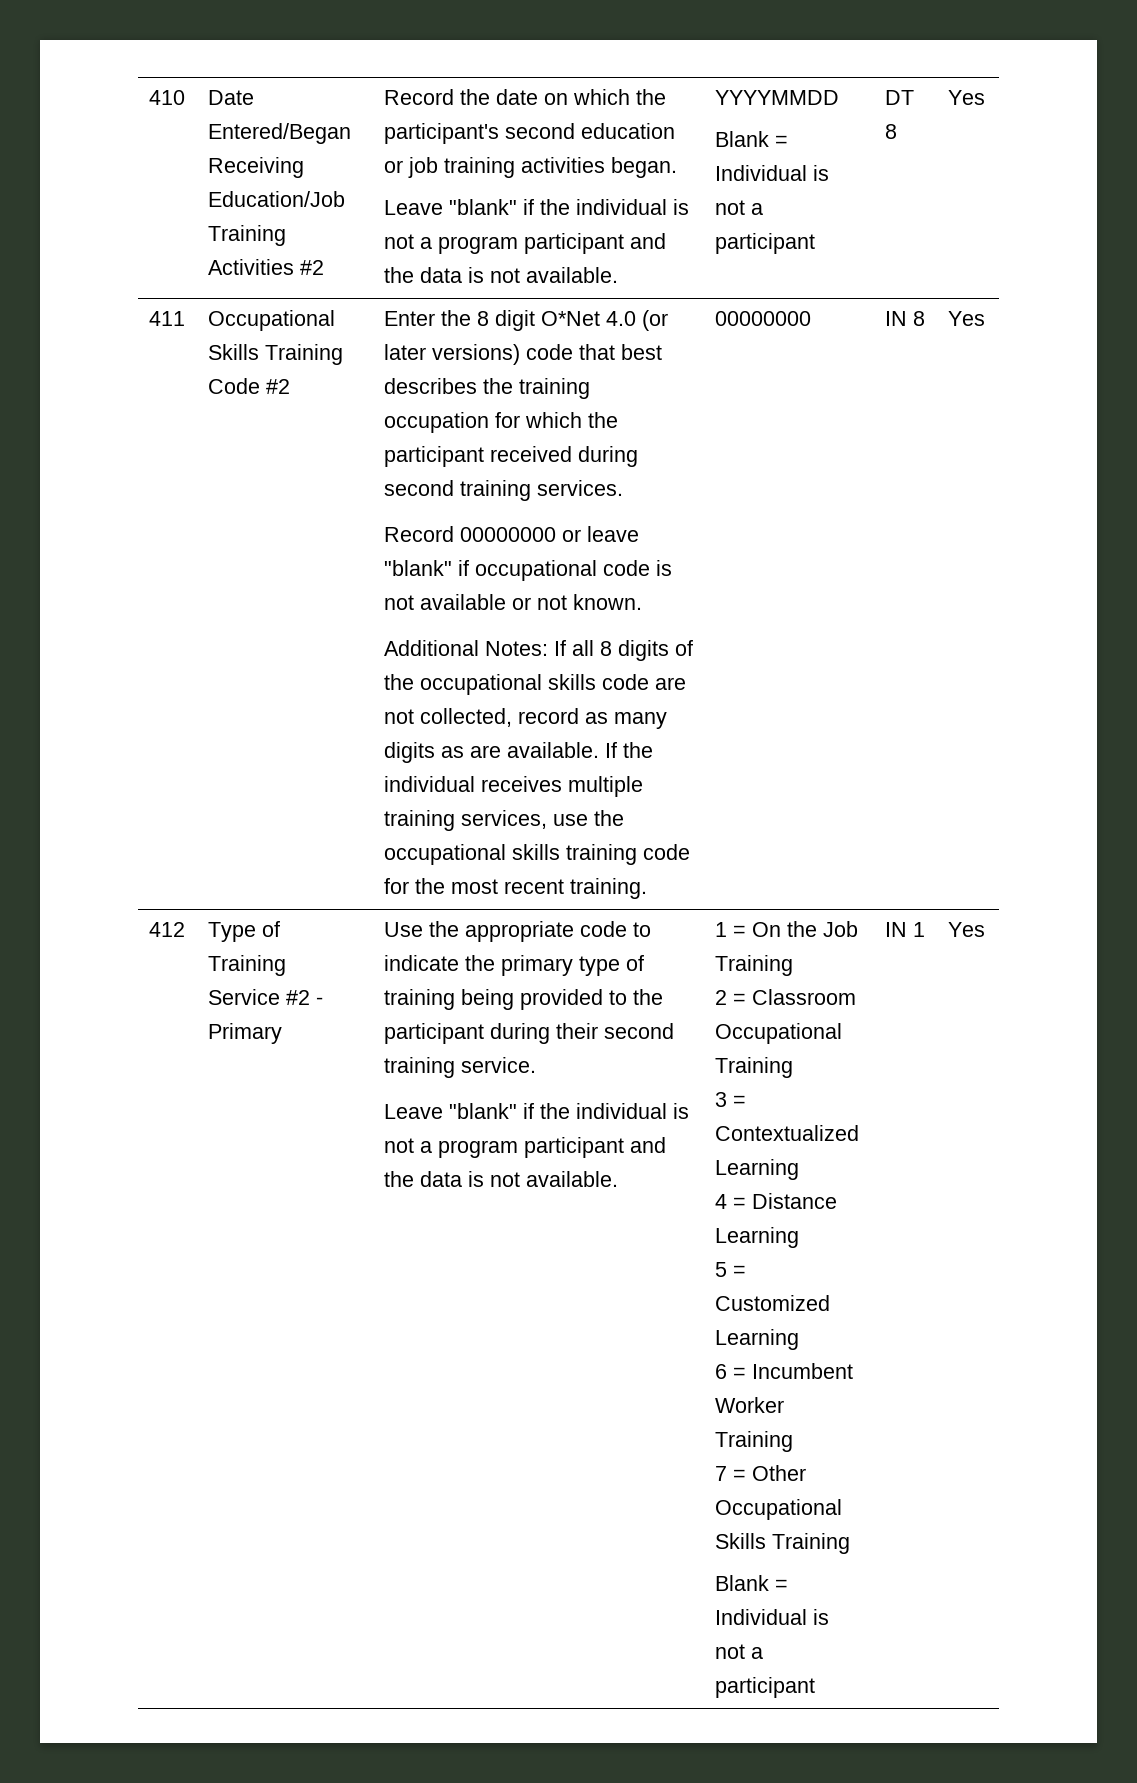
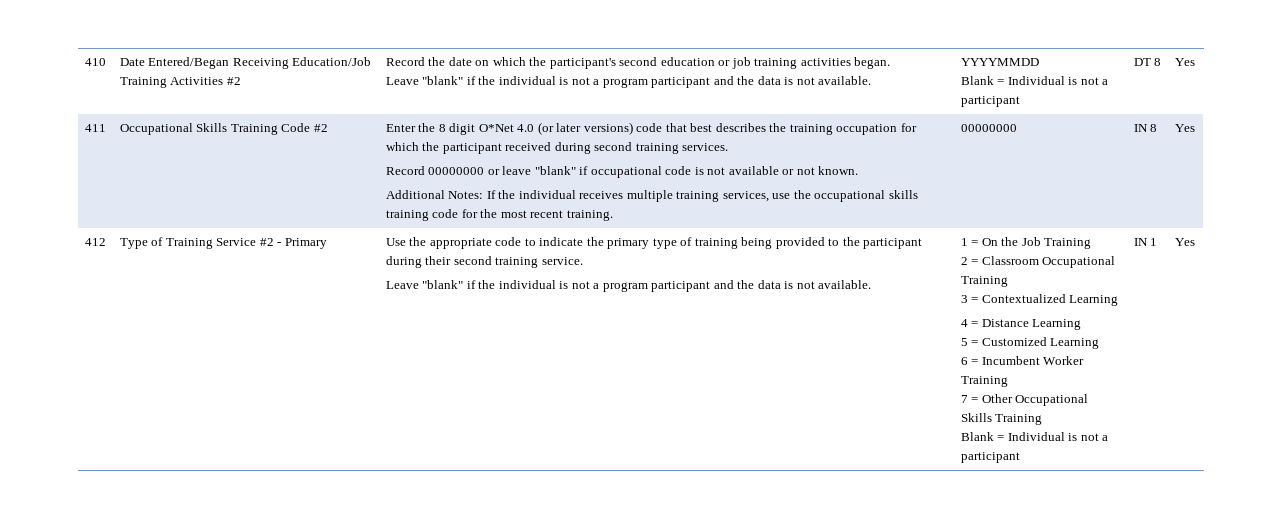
[572,640,694,661] [384,674,687,695] [384,708,668,729] [384,742,618,763] all 8 digits of the occupational skills code are not collected, record as many digits as are available. If -> (496, 194) none

